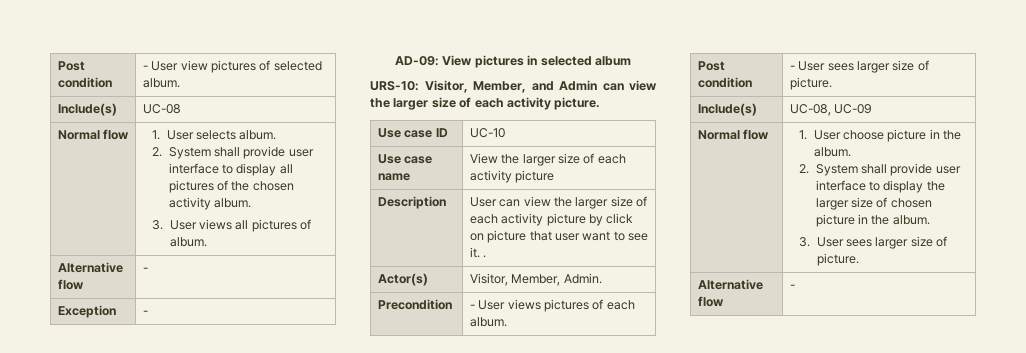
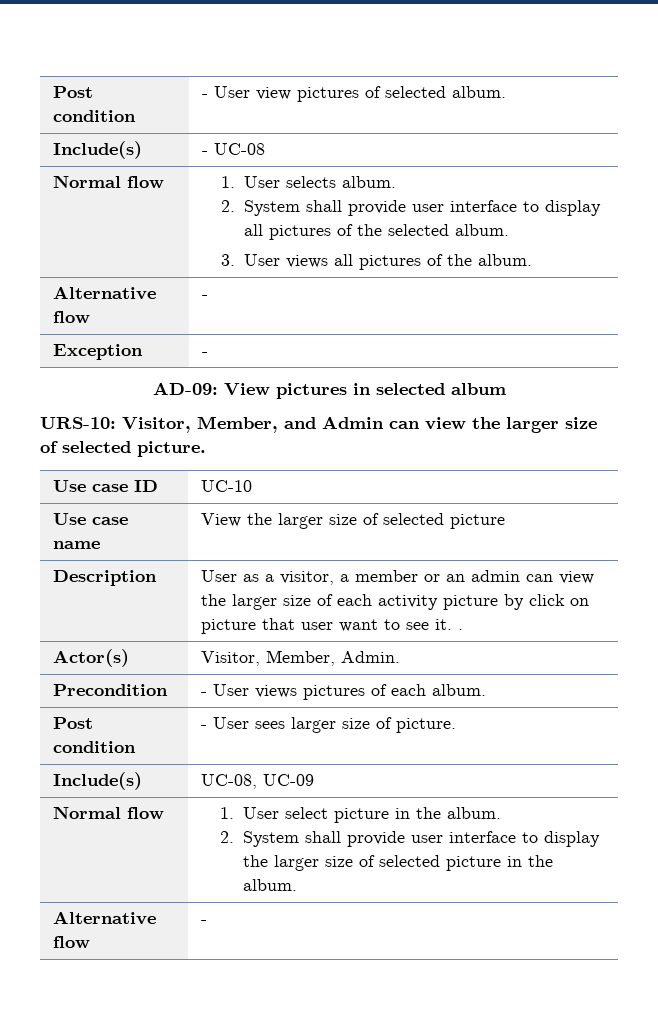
(117, 109) none -> [201,151,208,155] -
[252,181,294,191] [168,197,211,210] chosen activity -> [387,224,449,236] selected
(312, 224) none -> [446,254,472,266] the
[474,97,551,110] each activity -> [62,441,131,453] selected
[597,154,626,164] [469,170,512,183] each activity -> [382,513,444,525] selected
(497, 202) none -> [242,570,520,585] as a visitor, a member or an admin
[842,130,884,140] choose -> [284,807,328,819] select
[890,198,932,208] [815,214,930,227] [799,236,948,249] [816,253,859,266] chosen picture in the album. // 3. User sees larger size of picture. -> [378,855,553,871] [242,879,297,891] selected picture in the album.

